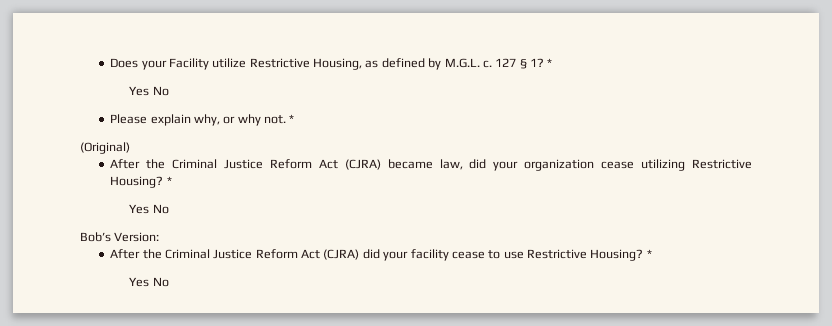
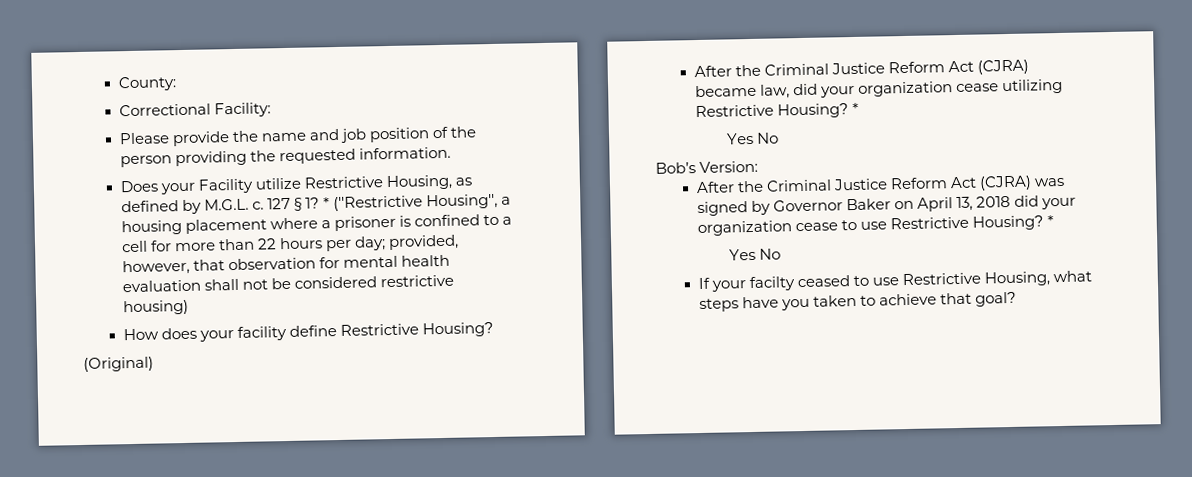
(110, 63) none -> [117,76,177,92] [118,102,271,118] [118,126,477,147] [119,146,451,168] County: // Correctional Facility: // Please provide the name and job position of the person providing the requested information. //
[129,86,169,96] [110,114,295,126] // Yes No // Please explain why, or why not. * -> [332,193,512,212] [120,214,512,236] [120,234,459,253] [121,254,450,276] [121,274,454,293] [122,299,189,316] [122,321,494,342] (''Restrictive Housing'', a housing placement where a prisoner is confined to a cell for more than 22 hours per day; provided, however, that observation for mental health evaluation shall not be considered restrictive housing) // How does your facility define Restrictive Housing?
[362,249,449,261] did your facility -> [1033,177,1065,187] [696,195,1076,217] [696,220,792,237] was signed by Governor Baker on April 13, 2018 did your organization
(169, 282) none -> [697,270,1092,292] [698,291,1017,313] // If your facilty ceased to use Restrictive Housing, what steps have you taken to achieve that goal?

